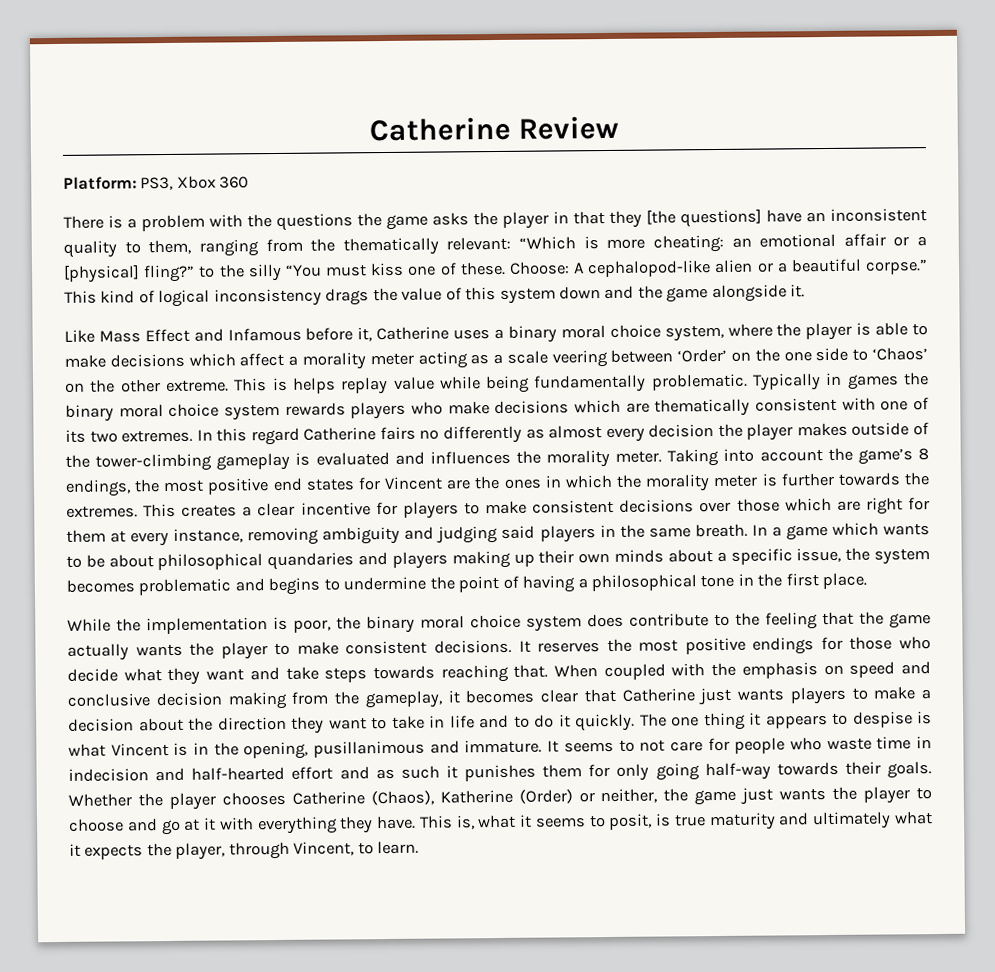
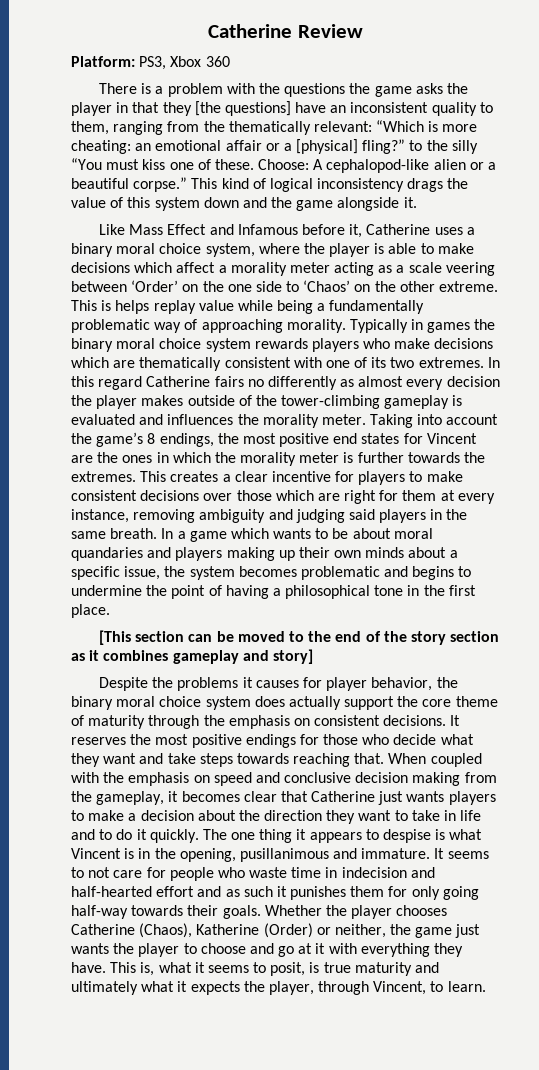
[534,373,748,393] fundamentally problematic. -> [317,300,425,314] [71,319,346,333] a fundamentally problematic way of approaching morality.
[157,553,264,571] philosophical -> [393,528,433,539] moral
[67,616,331,635] While the implementation is poor, -> [99,630,500,645] [71,649,313,664] [99,677,433,691] [This section can be moved to the end of the story section as it combines gameplay and story] // Despite the problems it causes for player behavior,
[629,611,931,630] [67,641,339,661] contribute to the feeling that the game actually wants the player to make -> [288,696,498,710] [71,715,310,729] actually support the core theme of maturity through the emphasis on

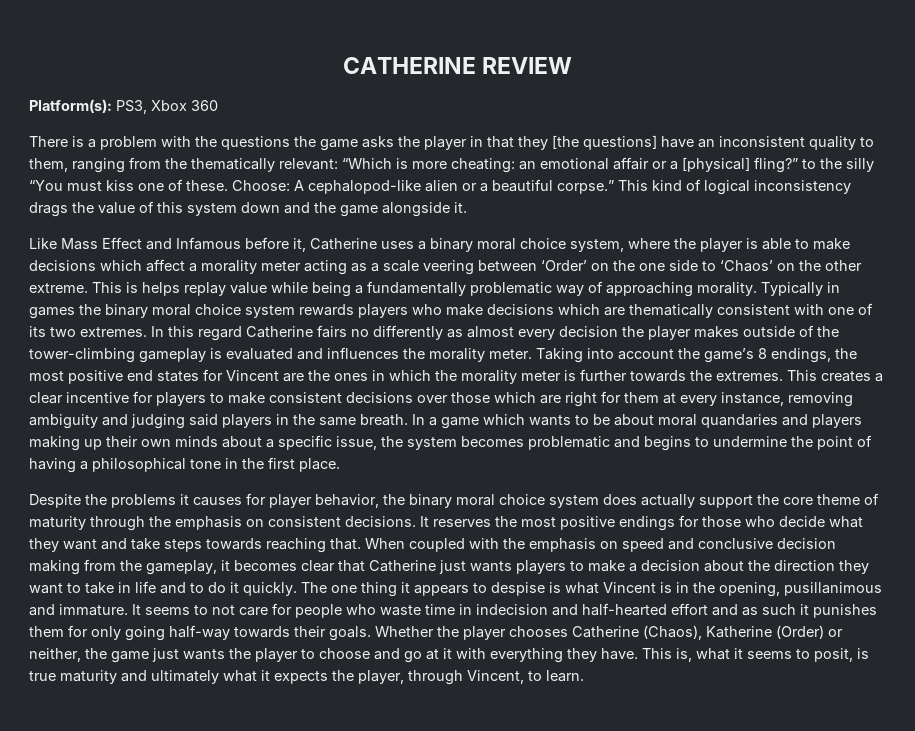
[208,24,363,38] [71,56,135,67] Catherine Review // Platform: -> [342,57,573,74] [29,99,112,113] CATHERINE REVIEW // Platform(s):
[99,630,500,645] [71,649,313,664] // [This section can be moved to the end of the story section as it combines gameplay and story] -> (340, 465) none

